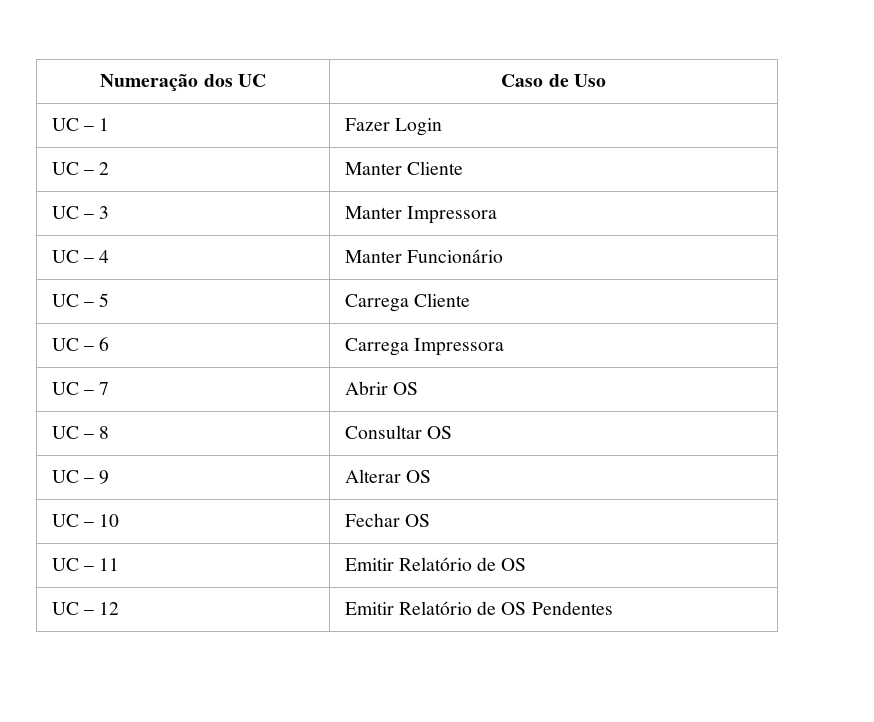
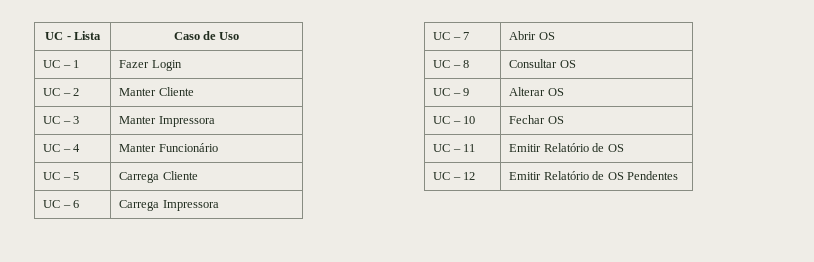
[100,74,266,91] Numeração dos UC -> [45,31,101,40] UC - Lista

